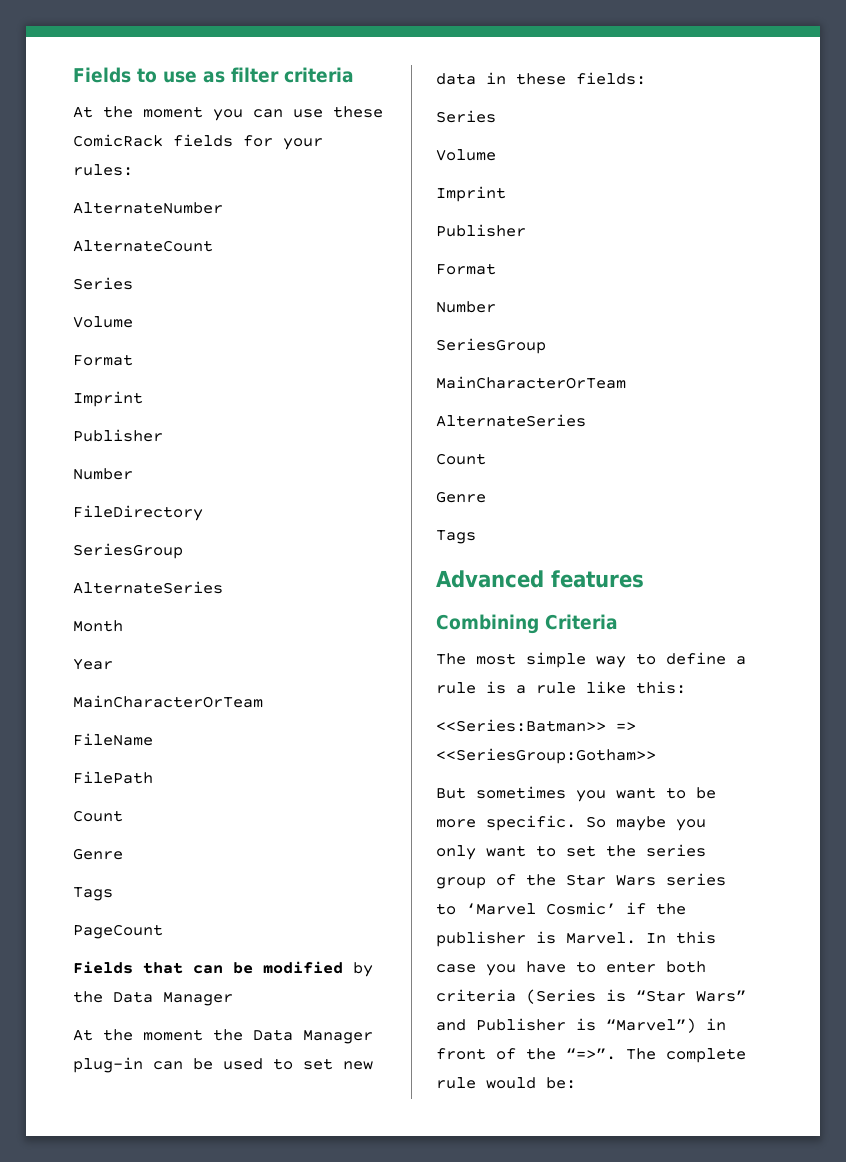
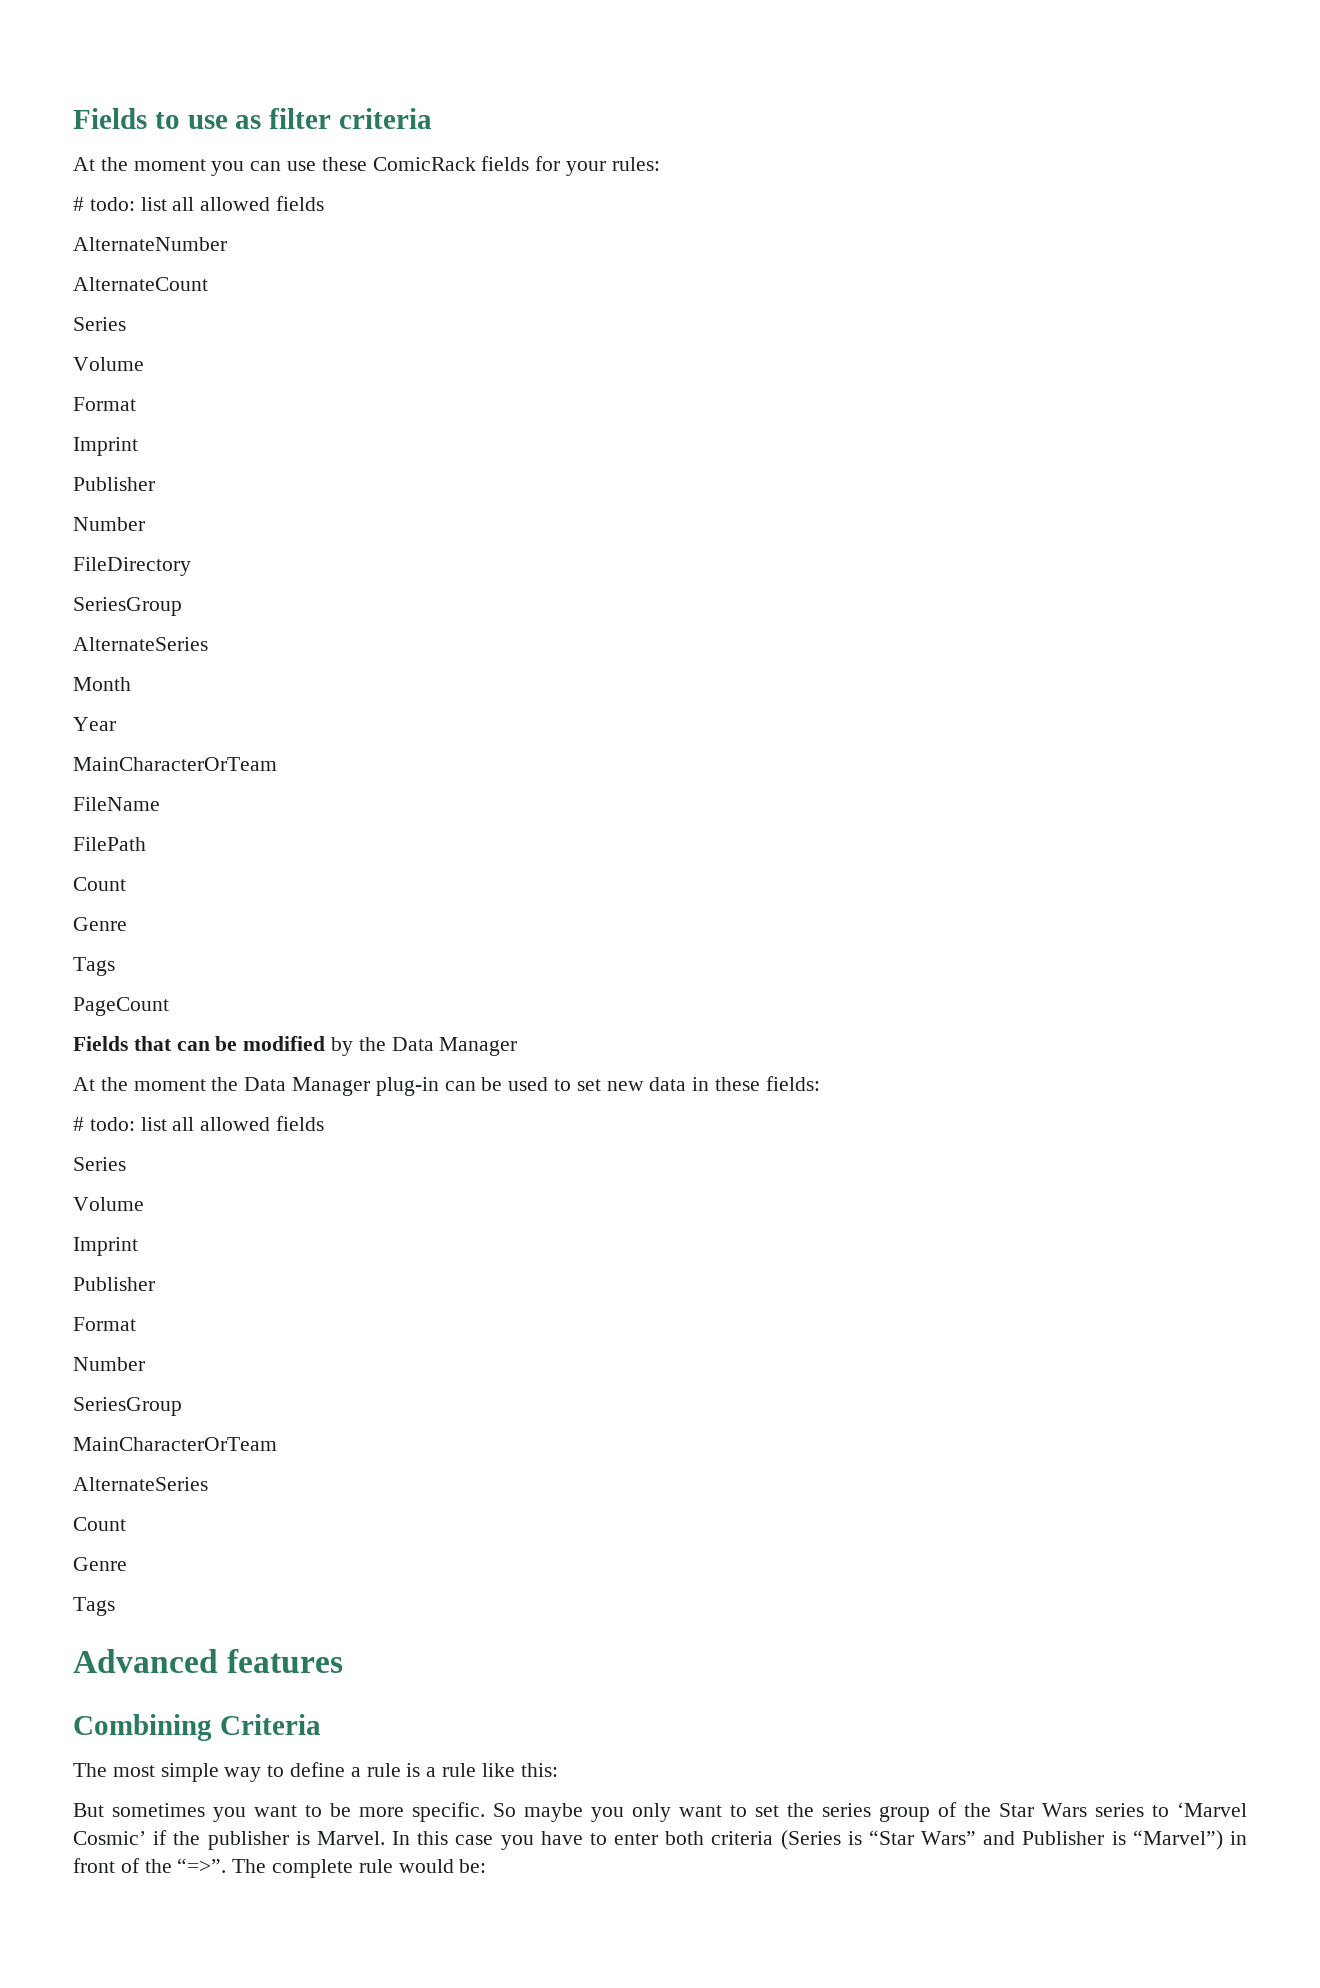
(133, 170) none -> [73,196,325,211] // # todo: list all allowed fields
(646, 78) none -> [73,1116,325,1131] // # todo: list all allowed fields
[436,719,636,732] [436,748,656,764] // <<Series:Batman>> => <<SeriesGroup:Gotham>> -> (558, 1770) none

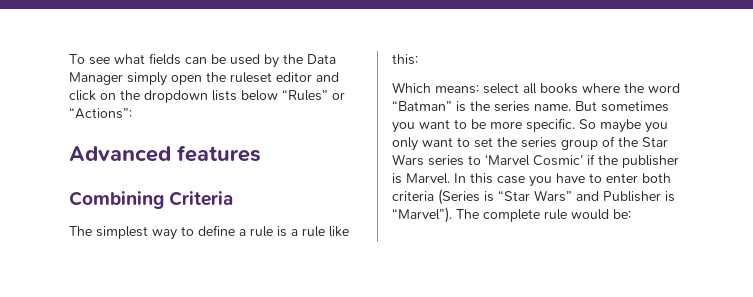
[73,108,433,129] [73,156,660,176] [73,196,325,211] [73,237,227,251] [73,277,208,291] [73,317,126,331] [73,357,144,371] [73,397,136,411] [73,437,138,456] [73,477,155,491] [73,517,145,531] [73,557,191,576] [73,597,182,616] [73,637,208,651] [73,677,131,691] [73,717,116,731] [73,757,277,771] [73,797,160,811] [73,837,146,851] [73,877,126,891] [73,917,127,931] [73,957,115,976] [73,997,169,1016] [73,1036,326,1051] Fields to use as filter criteria // At the moment you can use these ComicRack fields for your rules: // # todo: list all allowed fields // AlternateNumber // AlternateCount // Series // Volume // Format // Imprint // Publisher // Number // FileDirectory // SeriesGroup // AlternateSeries // Month // Year // MainCharacterOrTeam // FileName // FilePath // Count // Genre // Tags // PageCount // Fields that can be modified -> [69,53,260,65] To see what fields can be used
[73,1076,820,1096] [73,1116,325,1131] [73,1157,126,1171] [73,1197,144,1211] [73,1237,138,1256] [73,1277,155,1291] [73,1317,136,1331] [73,1357,145,1371] [73,1397,182,1416] [73,1437,277,1451] [73,1477,208,1491] [73,1517,126,1531] [73,1557,127,1571] [73,1597,115,1616] // At the moment the Data Manager plug-in can be used to set new data in these fields: // # todo: list all allowed fields // Series // Volume // Imprint // Publisher // Format // Number // SeriesGroup // MainCharacterOrTeam // AlternateSeries // Count // Genre // Tags -> [127,72,339,86] [69,89,345,103] [69,107,132,119] simply open the ruleset editor and click on the dropdown lists below “Rules” or “Actions”:
[112,1763,219,1782] most simple -> [96,226,148,239] simplest
(558, 1770) none -> [392,82,680,94] [392,100,571,112] Which means: select all books where the word “Batman” is the series name.
[1132,1830,1247,1850] [73,1858,227,1873] “Marvel”) in front of the “=>”. -> [392,207,452,223] “Marvel”).

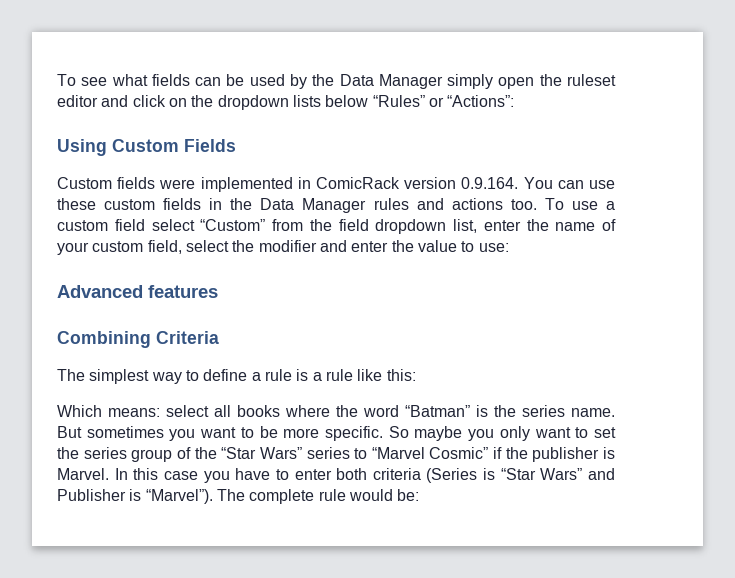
(132, 113) none -> [57,139,236,156] [57,177,615,192] [57,198,616,213] [57,219,616,234] [57,240,509,255] // Using Custom Fields // Custom fields were implemented in ComicRack version 0.9.164. You can use these custom fields in the Data Manager rules and actions too. To use a custom field select “Custom” from the field dropdown list, enter the name of your custom field, select the modifier and enter the value to use:
[642,137,668,147] [392,154,583,166] Star Wars series to ‘Marvel Cosmic’ -> [221,447,489,459] “Star Wars” series to “Marvel Cosmic”

